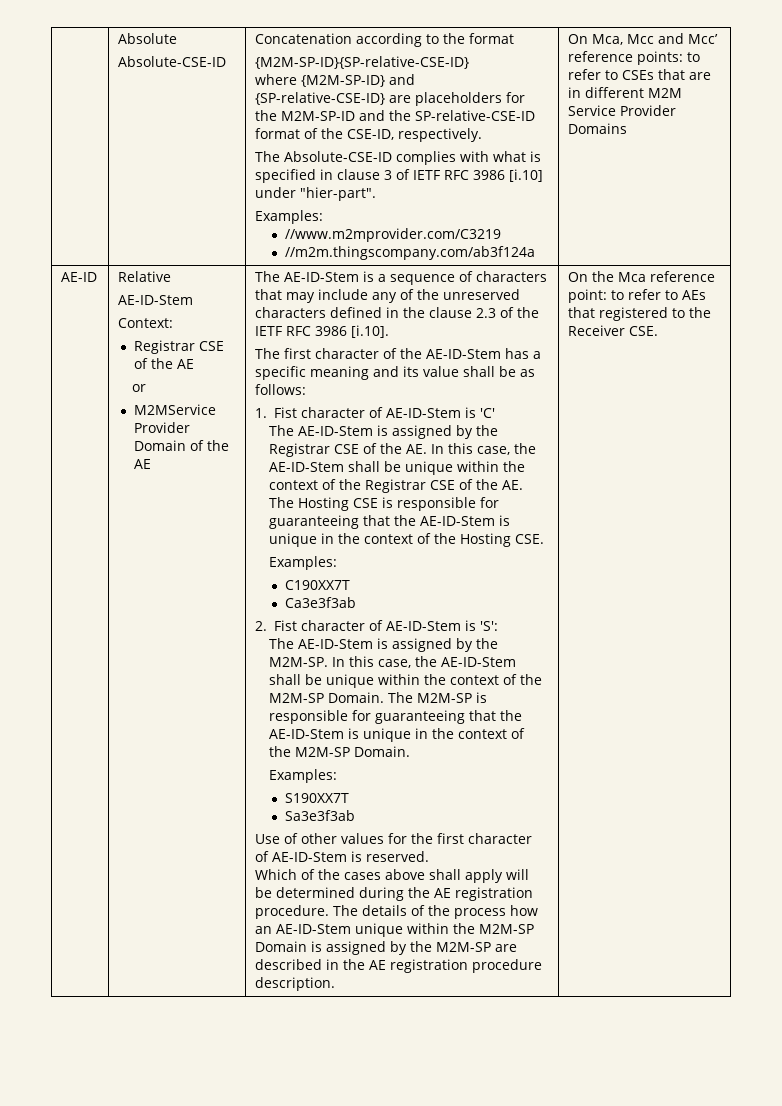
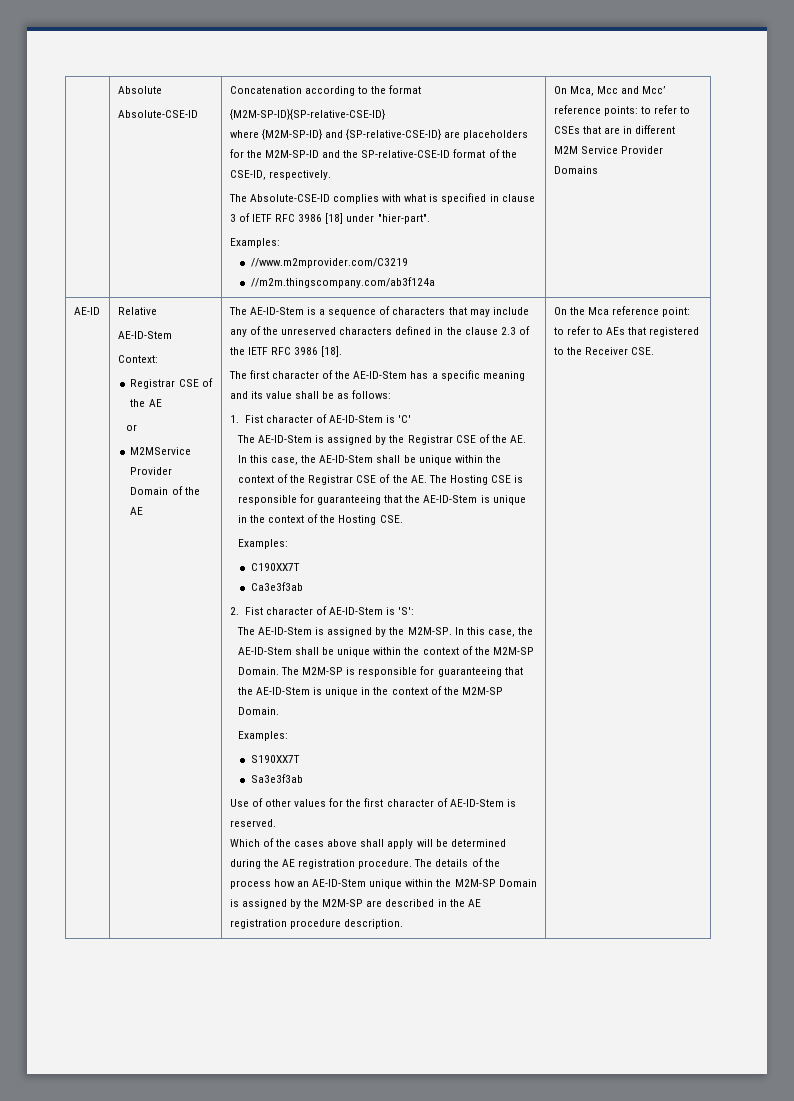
[509,169,544,182] [i.10] -> [325,213,344,224] [18]
[351,325,390,338] [i.10]. -> [321,346,343,357] [18].

